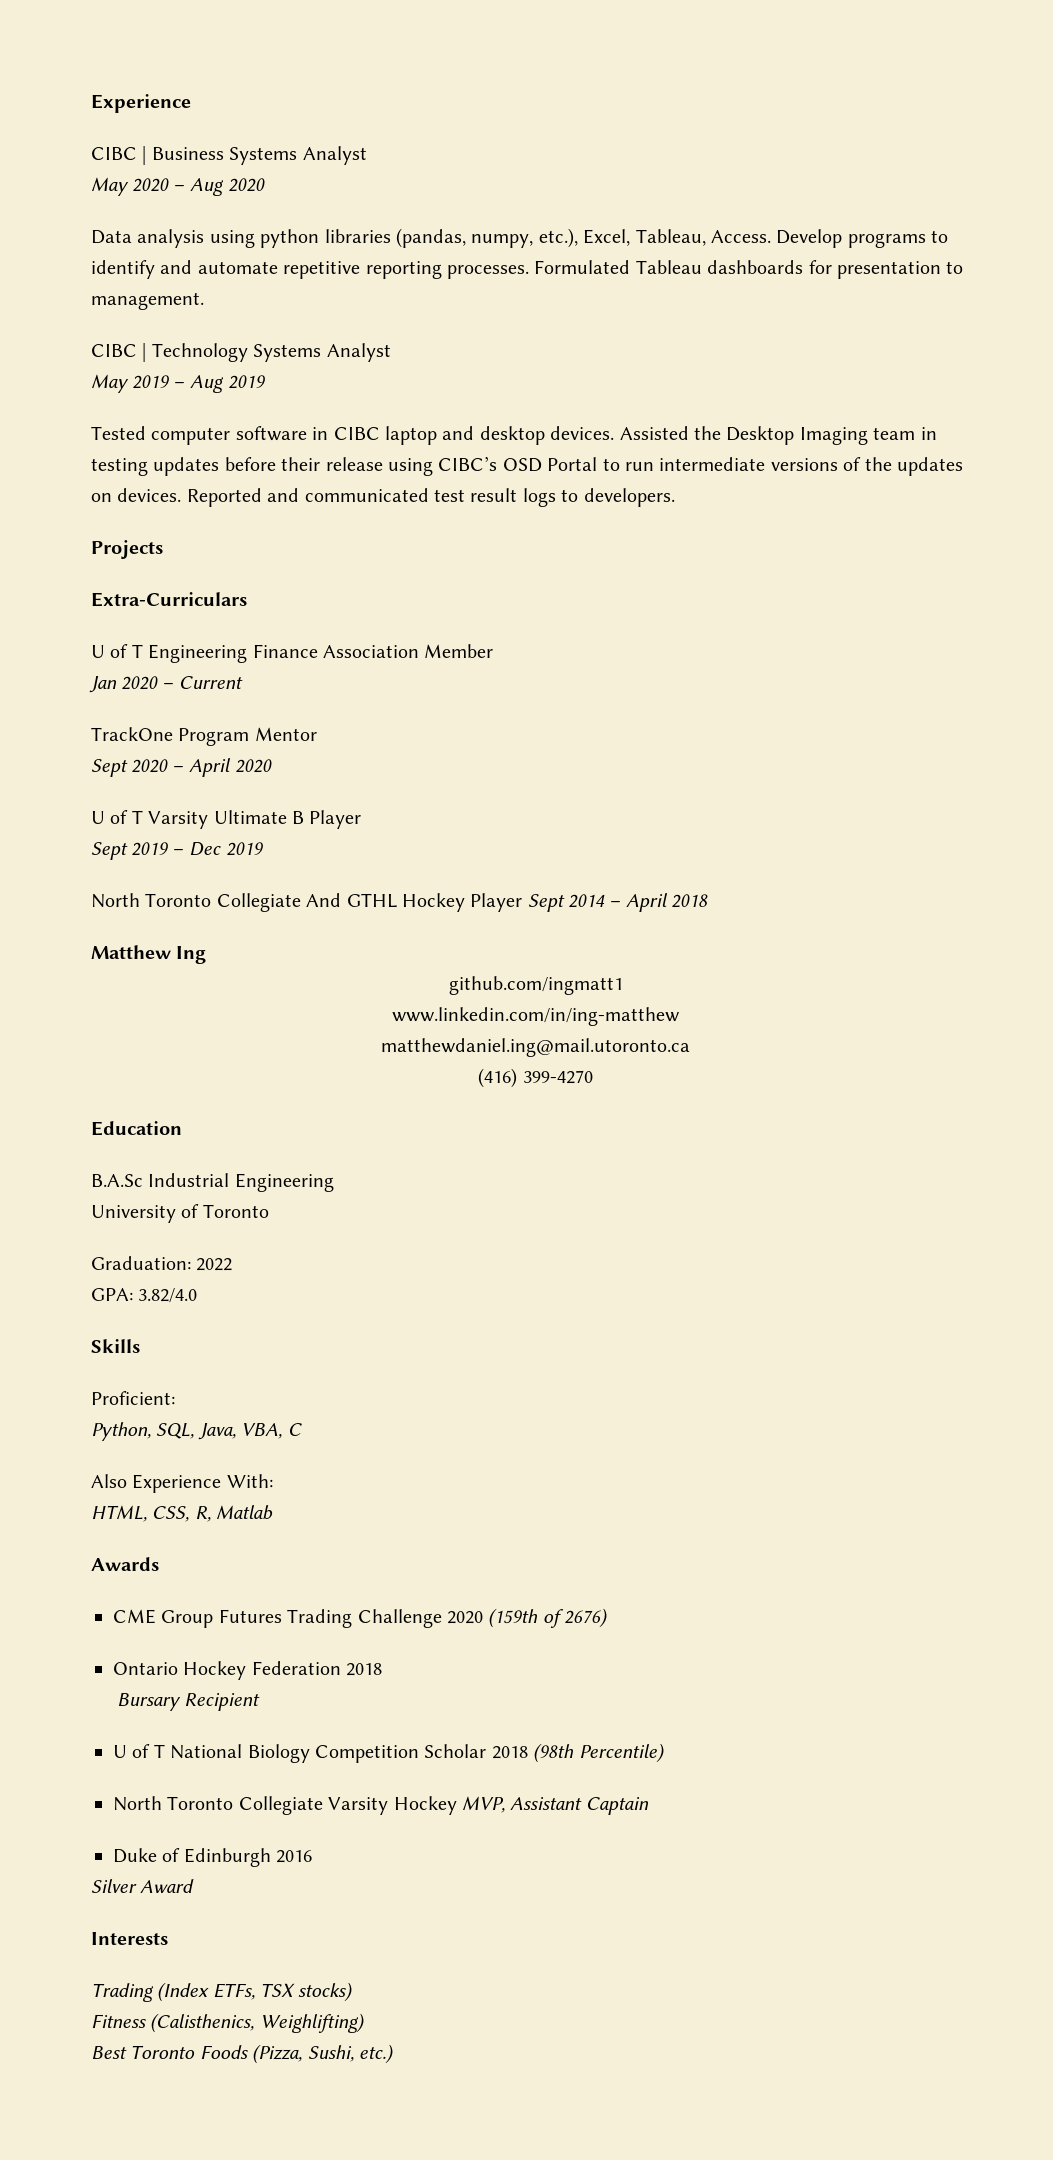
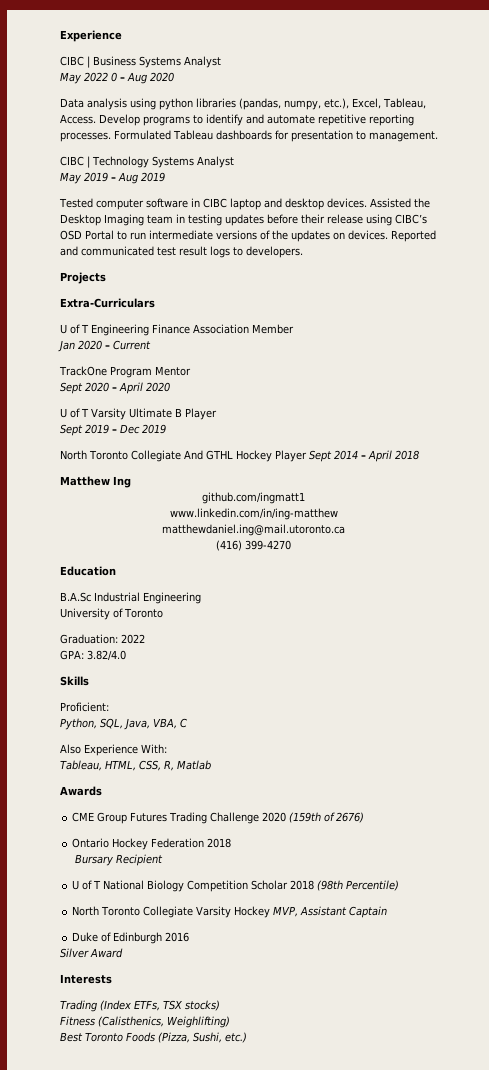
[132,178,170,192] 2020 -> [84,72,117,82] 2022 0
(273, 1481) none -> [60,760,102,771] Tableau,

